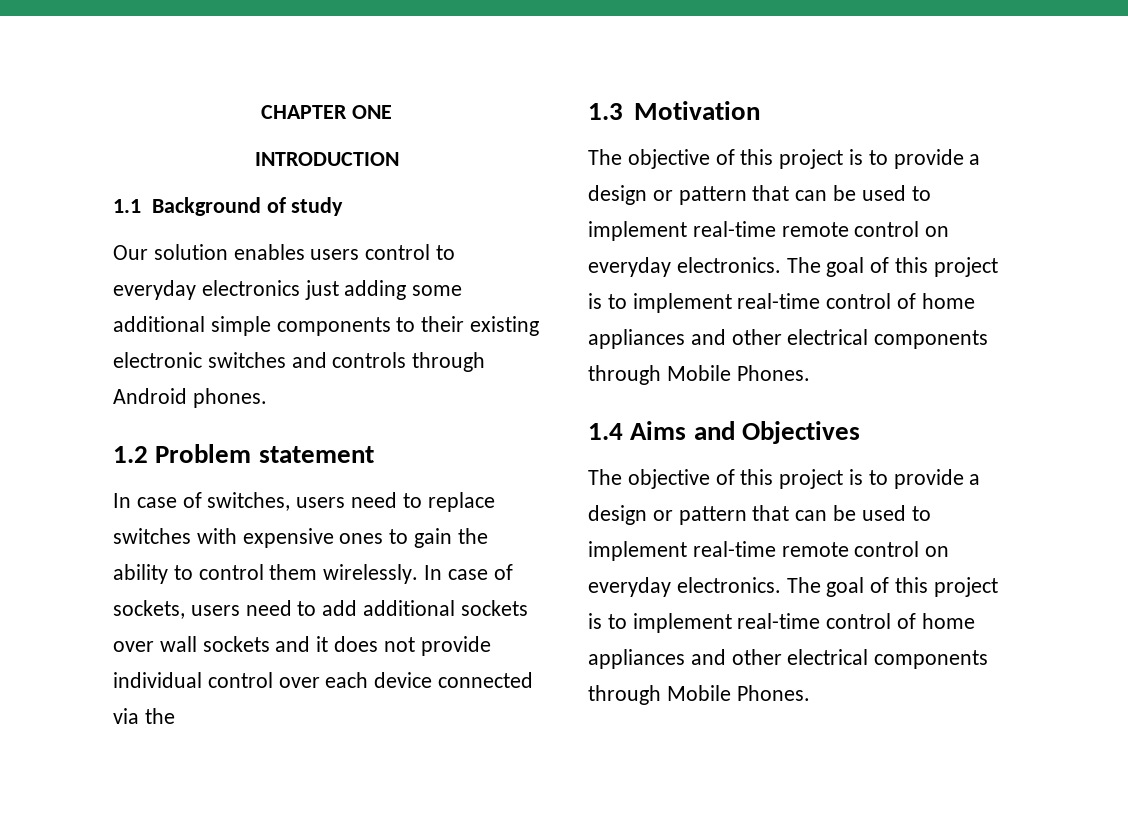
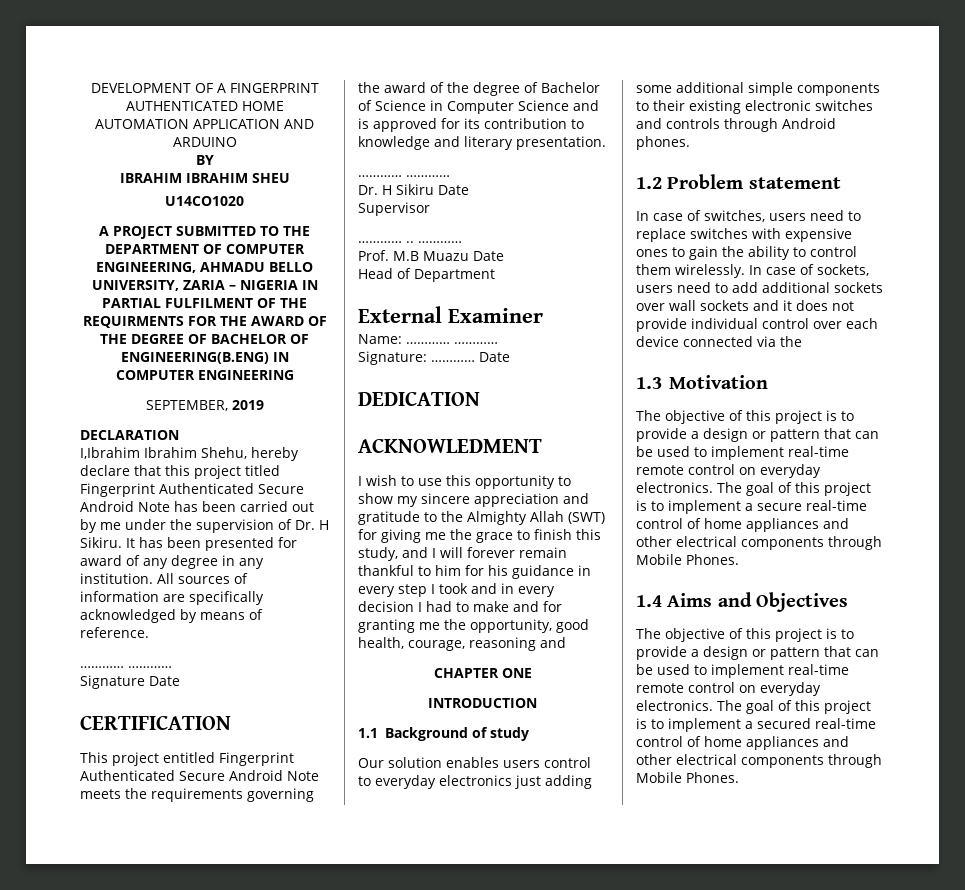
(261, 112) none -> [90,83,319,93] [125,101,284,111] [94,119,315,129] [172,137,237,147] [195,155,214,165] [119,173,290,183] [165,196,244,206] [99,226,310,239] [105,244,305,254] [96,262,313,273] [91,280,318,291] [102,298,307,308] [82,316,327,328] [100,334,309,344] [120,352,289,364] [115,370,294,380] [145,400,264,411] [80,430,179,440] [80,447,299,461] [80,465,280,479] [80,483,304,497] [80,501,314,512] [80,519,329,533] [80,537,297,551] [80,555,264,569] [80,573,248,584] [80,591,264,605] [80,609,263,623] [80,627,149,638] [80,666,172,668] [80,675,180,689] [80,715,231,730] [80,752,294,766] [80,770,319,781] [80,788,314,802] [358,82,600,96] [358,100,599,114] [358,118,584,132] [358,136,606,150] [358,175,450,177] [358,184,469,195] [358,202,430,216] [358,241,462,243] [358,250,504,261] [358,268,495,282] [358,306,543,323] [358,334,498,344] [358,351,510,365] [358,391,480,406] [358,438,542,453] [358,475,571,489] [358,493,589,507] [358,511,605,525] [358,529,601,543] [358,547,567,561] [358,565,591,579] [358,583,555,597] [358,601,562,612] [358,619,589,633] [358,637,566,651] DEVELOPMENT OF A FINGERPRINT AUTHENTICATED HOME AUTOMATION APPLICATION AND ARDUINO // BY // IBRAHIM IBRAHIM SHEU // U14CO1020 // A PROJECT SUBMITTED TO THE DEPARTMENT OF COMPUTER ENGINEERING, AHMADU BELLO UNIVERSITY, ZARIA – NIGERIA IN PARTIAL FULFILMENT OF THE REQUIRMENTS FOR THE AWARD OF THE DEGREE OF BACHELOR OF ENGINEERING(B.ENG) IN COMPUTER ENGINEERING // SEPTEMBER, 2019 // DECLARATION // I,Ibrahim Ibrahim Shehu, hereby declare that this project titled Fingerprint Authenticated Secure Android Note has been carried out by me under the supervision of Dr. H Sikiru. It has been presented for award of any degree in any institution. All sources of information are specifically acknowledged by means of reference. // ………… ………… // Signature Date // CERTIFICATION // This project entitled Fingerprint Authenticated Secure Android Note meets the requirements governing the award of the degree of Bachelor of Science in Computer Science and is approved for its contribution to knowledge and literary presentation. // ………… ………… // Dr. H Sikiru Date // Supervisor // ………… .. ………… // Prof. M.B Muazu Date // Head of Department // External Examiner // Name: ………… ………… // Signature: ………… Date // DEDICATION // ACKNOWLEDMENT // I wish to use this opportunity to show my sincere appreciation and gratitude to the Almighty Allah (SWT) for giving me the grace to finish this study, and I will forever remain thankful to him for his guidance in every step I took and in every decision I had to make and for granting me the opportunity, good health, courage, reasoning and //
(732, 303) none -> [745,503,802,511] a secure
(732, 623) none -> [745,718,811,729] a secured

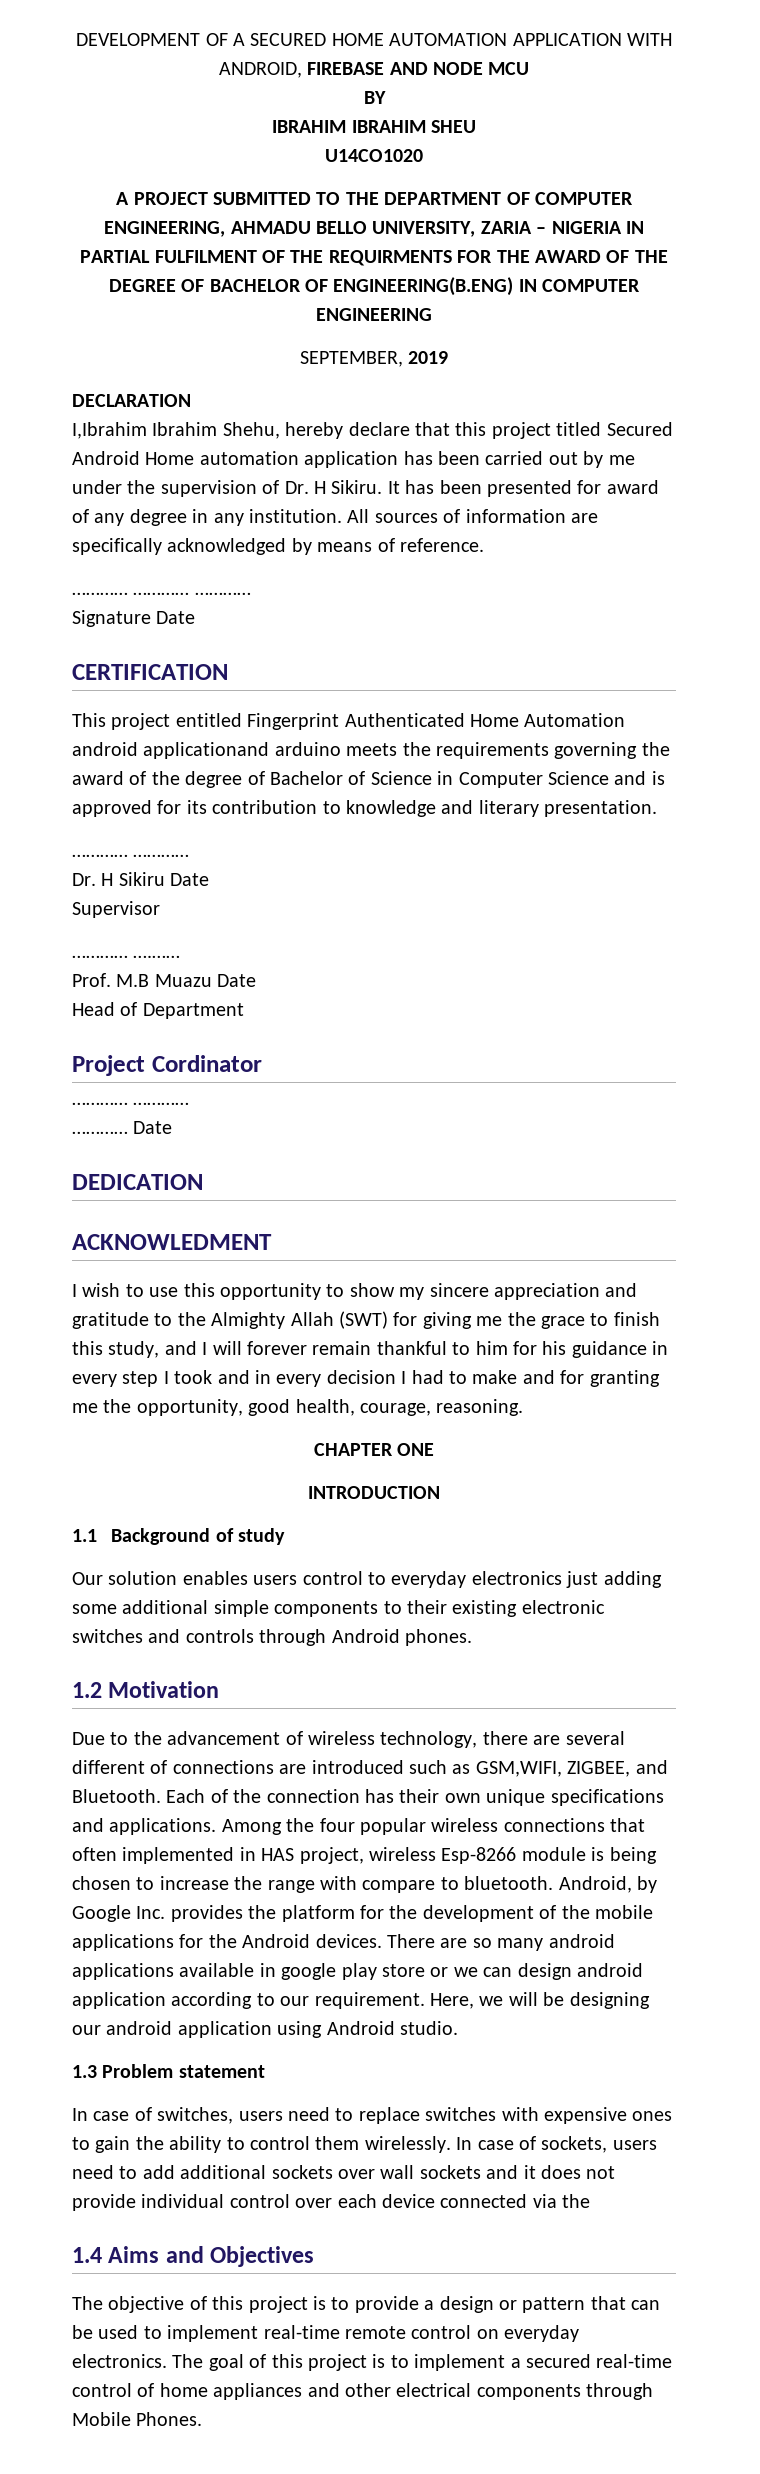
[229,83,319,93] [125,101,238,111] FINGERPRINT AUTHENTICATED -> [250,33,327,46] SECURED
[284,119,315,129] [172,137,237,147] AND ARDUINO -> [626,33,672,46] [218,62,530,78] WITH ANDROID, FIREBASE AND NODE MCU
[80,483,304,497] [80,501,170,512] Fingerprint Authenticated Secure Android Note -> [606,422,673,436] [72,451,399,468] Secured Android Home automation application
(172, 667) none -> [194,592,251,595] …………
[179,770,319,781] Secure Android Note -> [470,713,626,727] [72,742,341,759] Home Automation android applicationand arduino
[406,241,462,243] .. ………… -> [133,955,181,958] ….……
[358,306,543,323] [358,334,498,344] [358,351,427,365] External Examiner // Name: ………… ………… // Signature: -> [72,1055,262,1076] [72,1102,190,1105] Project Cordinator // ………… ………… //
[469,637,566,651] reasoning and -> [436,1399,524,1416] reasoning.
(662, 183) none -> [108,1681,220,1698] [72,1731,625,1748] [72,1760,668,1777] [72,1789,664,1806] [72,1818,646,1835] [72,1847,657,1864] [72,1876,657,1893] [72,1905,653,1922] [72,1934,615,1951] [72,1963,643,1980] [72,1992,650,2009] [72,2021,458,2038] [72,2065,97,2078] Motivation // Due to the advancement of wireless technology, there are several different of connections are introduced such as GSM,WIFI, ZIGBEE, and Bluetooth. Each of the connection has their own unique specifications and applications. Among the four popular wireless connections that often implemented in HAS project, wireless Esp-8266 module is being chosen to increase the range with compare to bluetooth. Android, by Google Inc. provides the platform for the development of the mobile applications for the Android devices. There are so many android applications available in google play store or we can design android application according to our requirement. Here, we will be designing our android application using Android studio. // 1.3
[636,375,768,389] [636,410,854,424] [636,428,879,442] [636,446,849,460] [636,464,821,478] [636,482,871,496] [636,500,867,514] [636,518,849,532] [636,536,882,550] [636,554,739,565] // 1.3 Motivation // The objective of this project is to provide a design or pattern that can be used to implement real-time remote control on everyday electronics. The goal of this project is to implement a secure real-time control of home appliances and other electrical components through Mobile Phones. -> (591, 2201) none

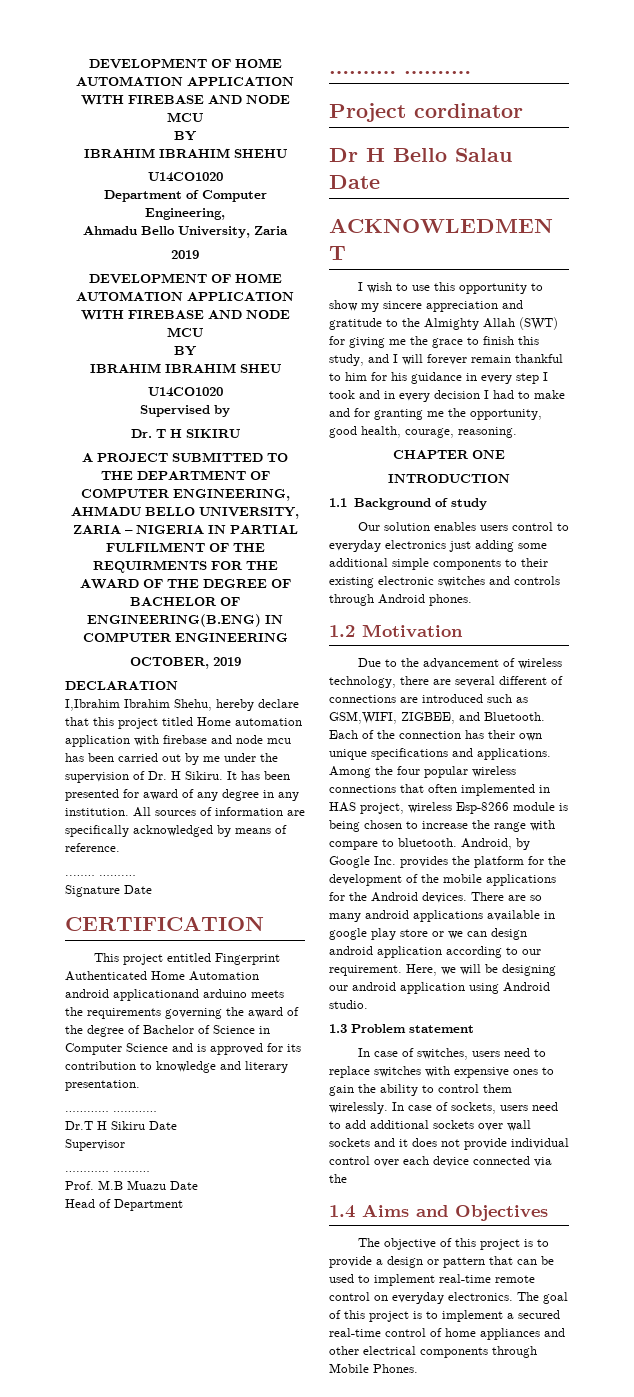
[76,33,672,46] [218,62,302,78] DEVELOPMENT OF A SECURED HOME AUTOMATION APPLICATION WITH ANDROID, -> [88,58,282,69] [76,76,294,86] [80,95,290,105] [167,112,203,122] [174,131,197,141] [83,148,287,158] [147,172,223,182] [103,190,267,202] [145,208,225,220] [83,226,288,238] [171,250,199,259] [88,273,282,284] [76,291,294,301] [80,310,124,320] DEVELOPMENT OF HOME AUTOMATION APPLICATION WITH FIREBASE AND NODE MCU // BY // IBRAHIM IBRAHIM SHEHU // U14CO1020 // Department of Computer Engineering, // Ahmadu Bello University, Zaria // 2019 // DEVELOPMENT OF HOME AUTOMATION APPLICATION WITH
(423, 155) none -> [140,405,230,417] [130,429,240,438] // Supervised by // Dr. T H SIKIRU
[299,351,403,367] SEPTEMBER, -> [129,657,209,669] OCTOBER,
[606,422,673,436] [72,451,140,465] Secured Android -> (193, 721) none
(399, 459) none -> [134,735,291,746] with firebase and node mcu
[72,592,251,595] ………… ………… ………… -> [65,875,136,876] ..…… …….…
[72,873,96,886] Dr. -> [65,1121,93,1130] Dr.T
(244, 1011) none -> [329,71,471,74] // ….…… …….…
[151,1055,262,1072] [72,1102,190,1105] [72,1121,173,1134] [72,1174,203,1190] Cordinator // ………… ………… // ………… Date // DEDICATION -> [414,103,523,118] [329,148,512,162] [329,175,380,189] cordinator // Dr H Bello Salau Date

